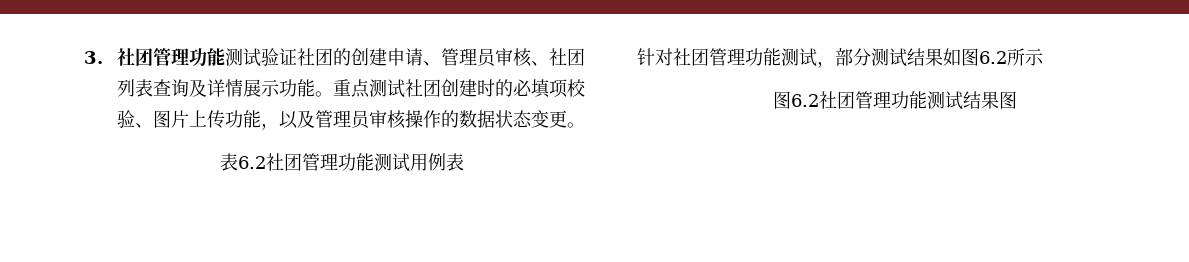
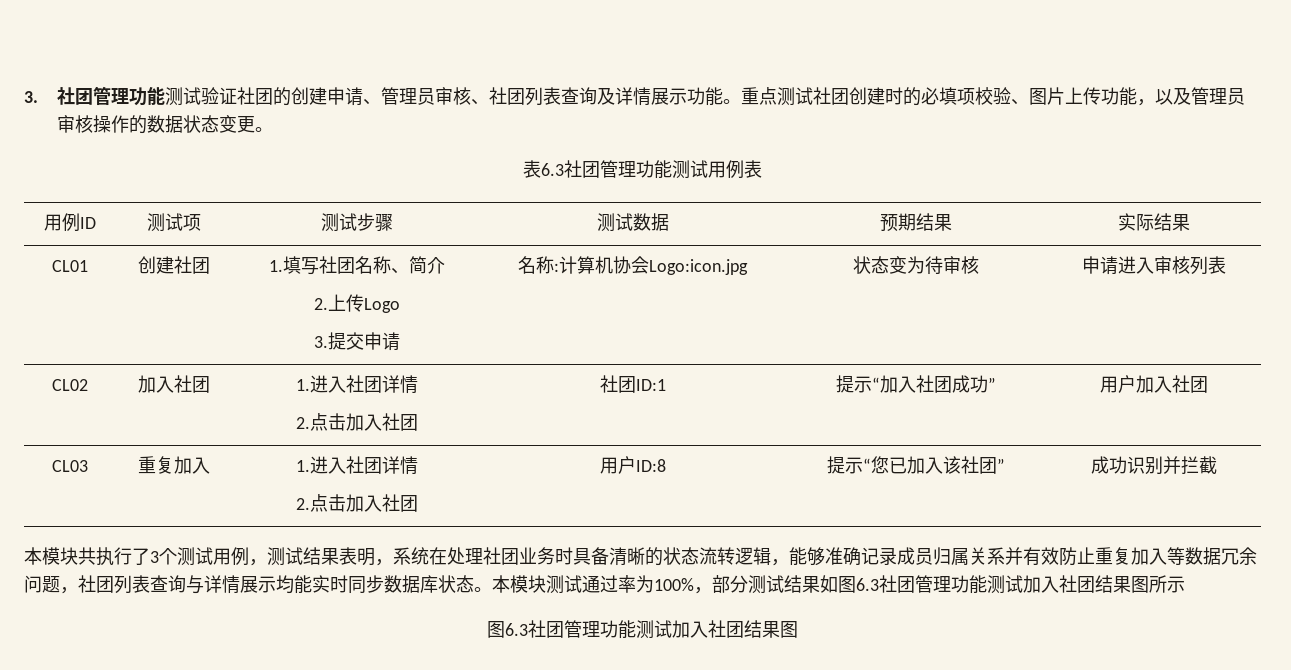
[237,156,266,169] 6.2 -> [541,163,564,176] 6.3
[637,48,817,67] // 针对社团管理功能测试 -> [44,213,96,232] [147,213,201,232] [321,213,393,232] [596,213,669,232] [879,213,952,232] [1118,213,1190,231] [52,260,88,272] [138,256,210,274] [269,256,445,275] [314,294,400,313] [314,332,400,351] [518,256,748,275] [852,256,979,275] [1082,256,1226,275] [52,379,88,391] [138,375,210,393] [296,375,418,394] [296,413,418,431] [599,375,666,393] [835,375,996,393] [1100,375,1208,393] [52,460,88,472] [138,456,210,474] [296,456,418,475] [296,494,418,512] [599,456,666,474] [826,456,1005,474] [1091,456,1217,475] [24,547,1257,566] [24,575,694,594] // 用例ID | 测试项 | 测试步骤 | 测试数据 | 预期结果 | 实际结果 // CL01 | 创建社团 | 1.填写社团名称、简介 // 2.上传Logo // 3.提交申请 | 名称:计算机协会Logo:icon.jpg | 状态变为待审核 | 申请进入审核列表 // CL02 | 加入社团 | 1.进入社团详情 // 2.点击加入社团 | 社团ID:1 | 提示“加入社团成功” | 用户加入社团 // CL03 | 重复加入 | 1.进入社团详情 // 2.点击加入社团 | 用户ID:8 | 提示“您已加入该社团” | 成功识别并拦截 // 本模块共执行了3个测试用例，测试结果表明，系统在处理社团业务时具备清晰的状态流转逻辑，能够准确记录成员归属关系并有效防止重复加入等数据冗余问题，社团列表查询与详情展示均能实时同步数据库状态。本模块测试通过率为100%
[979,48,1044,66] [772,91,963,110] 6.2所示 // 图6.2社团管理功能测试 -> [856,575,1185,594] [487,620,744,639] 6.3社团管理功能测试加入社团结果图所示 // 图6.3社团管理功能测试加入社团

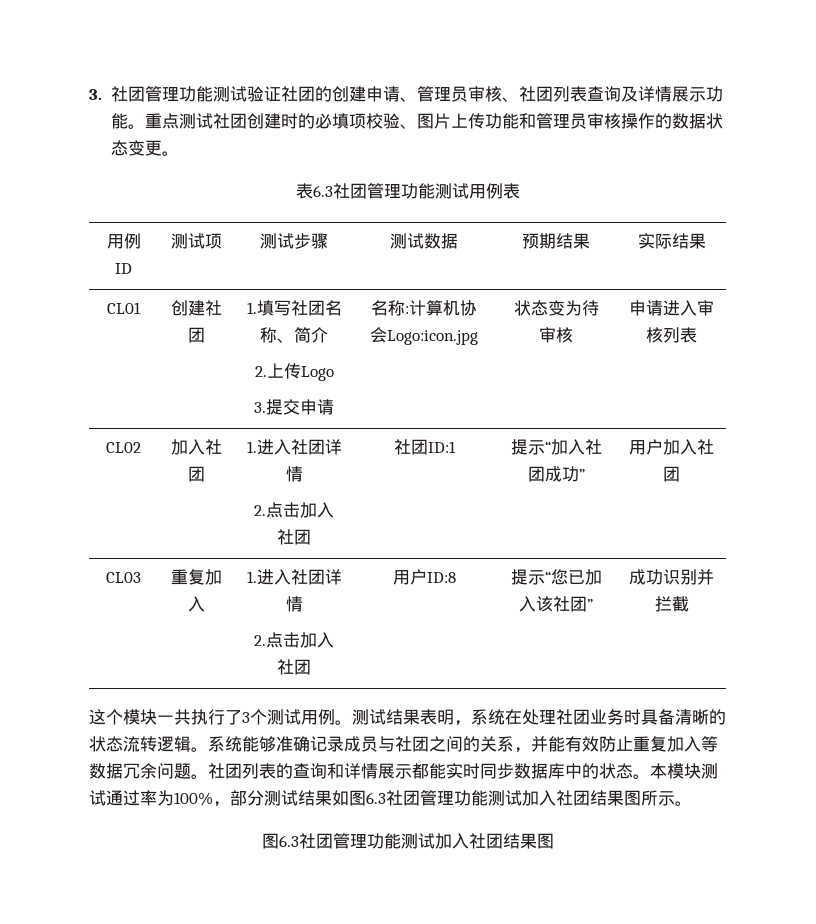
[1136,87,1191,106] ，以及 -> [518,113,536,129] 和
[24,547,78,565] 本模块 -> [89,709,174,725] 这个模块一
[249,559,267,566] ， -> [335,720,352,725] 。
[771,559,789,566] ， -> [191,736,242,752] 。系统
[933,547,1023,565] 归属关系并 -> [378,736,565,753] 与社团之间的关系，并能
[60,575,294,594] ，社团列表查询与详情展示均 -> [191,763,429,779] 。社团列表的查询和详情展示都
(438, 584) none -> [565,763,599,779] 中的
(1185, 584) none -> [675,801,692,806] 。

